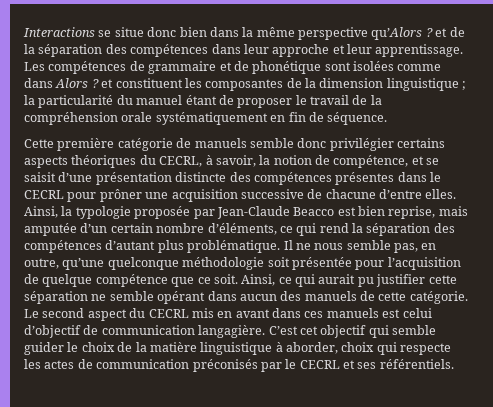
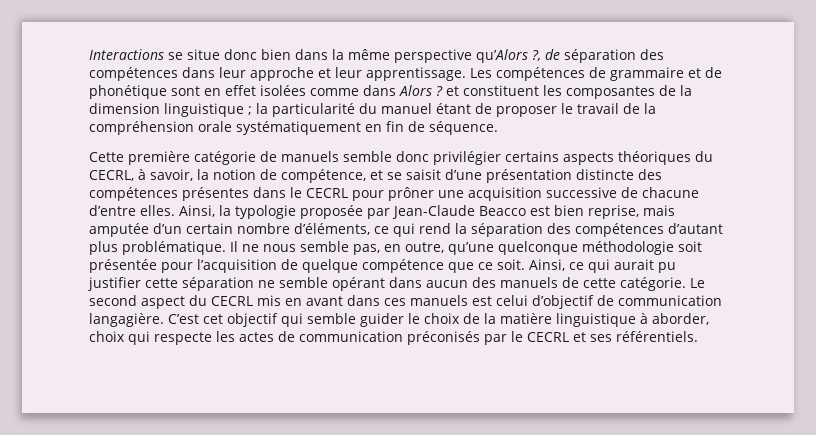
[425,27,465,37] [24,44,35,54] ? et de la -> [532,49,560,61] ?, de
(351, 66) none -> [204,85,256,96] en effet

